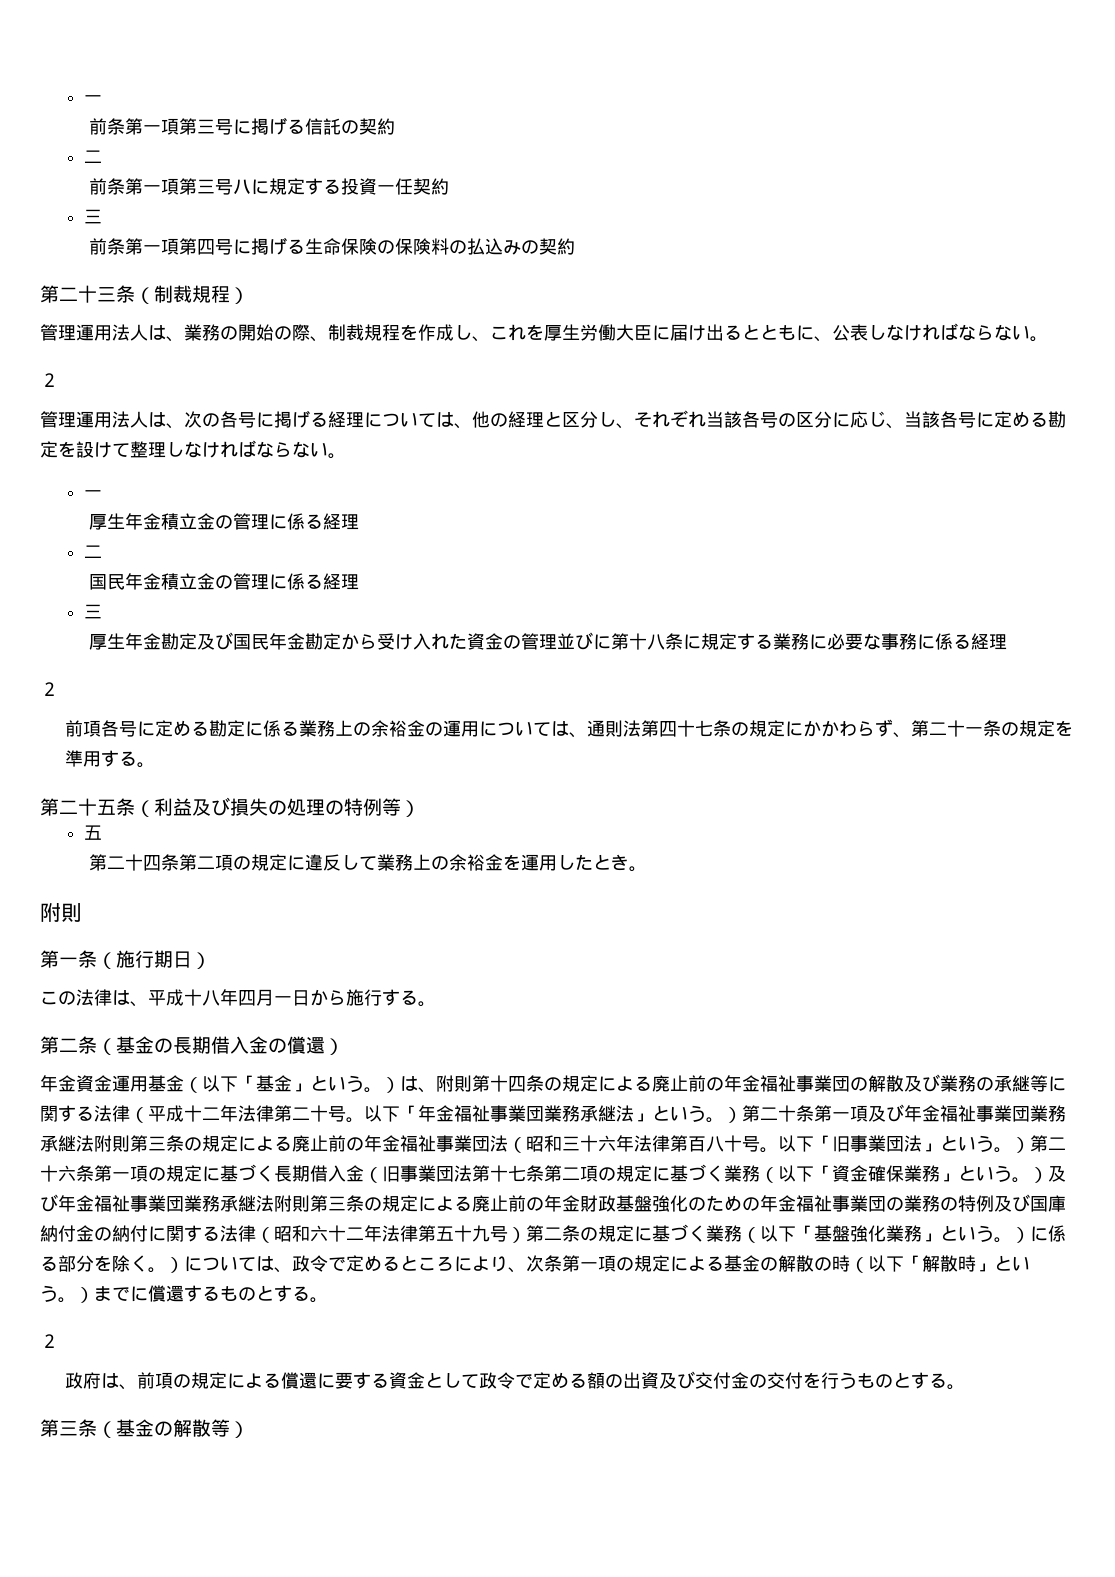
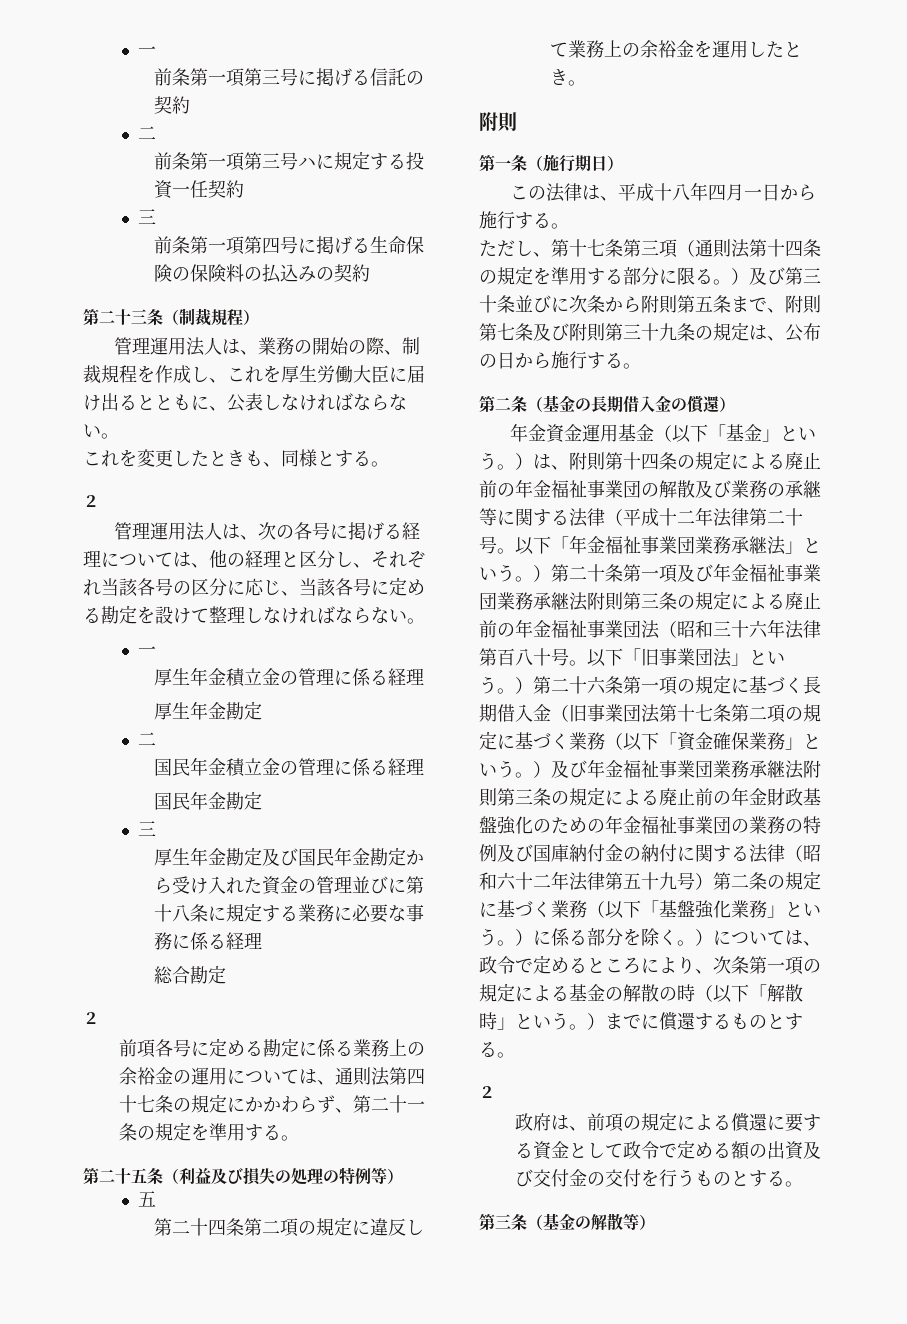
(1048, 339) none -> [83,449,389,467] // これを変更したときも、同様とする。
(360, 522) none -> [154,701,263,720] // 厚生年金勘定
(360, 582) none -> [154,791,263,810] // 国民年金勘定
(1008, 642) none -> [154,965,227,984] // 総合勘定
(436, 1004) none -> [479,239,821,258] [479,266,821,285] [479,295,821,314] [479,322,821,342] [479,351,641,369] // ただし、第十七条第三項（通則法第十四条の規定を準用する部分に限る。）及び第三十条並びに次条から附則第五条まで、附則第七条及び附則第三十九条の規定は、公布の日から施行する。

